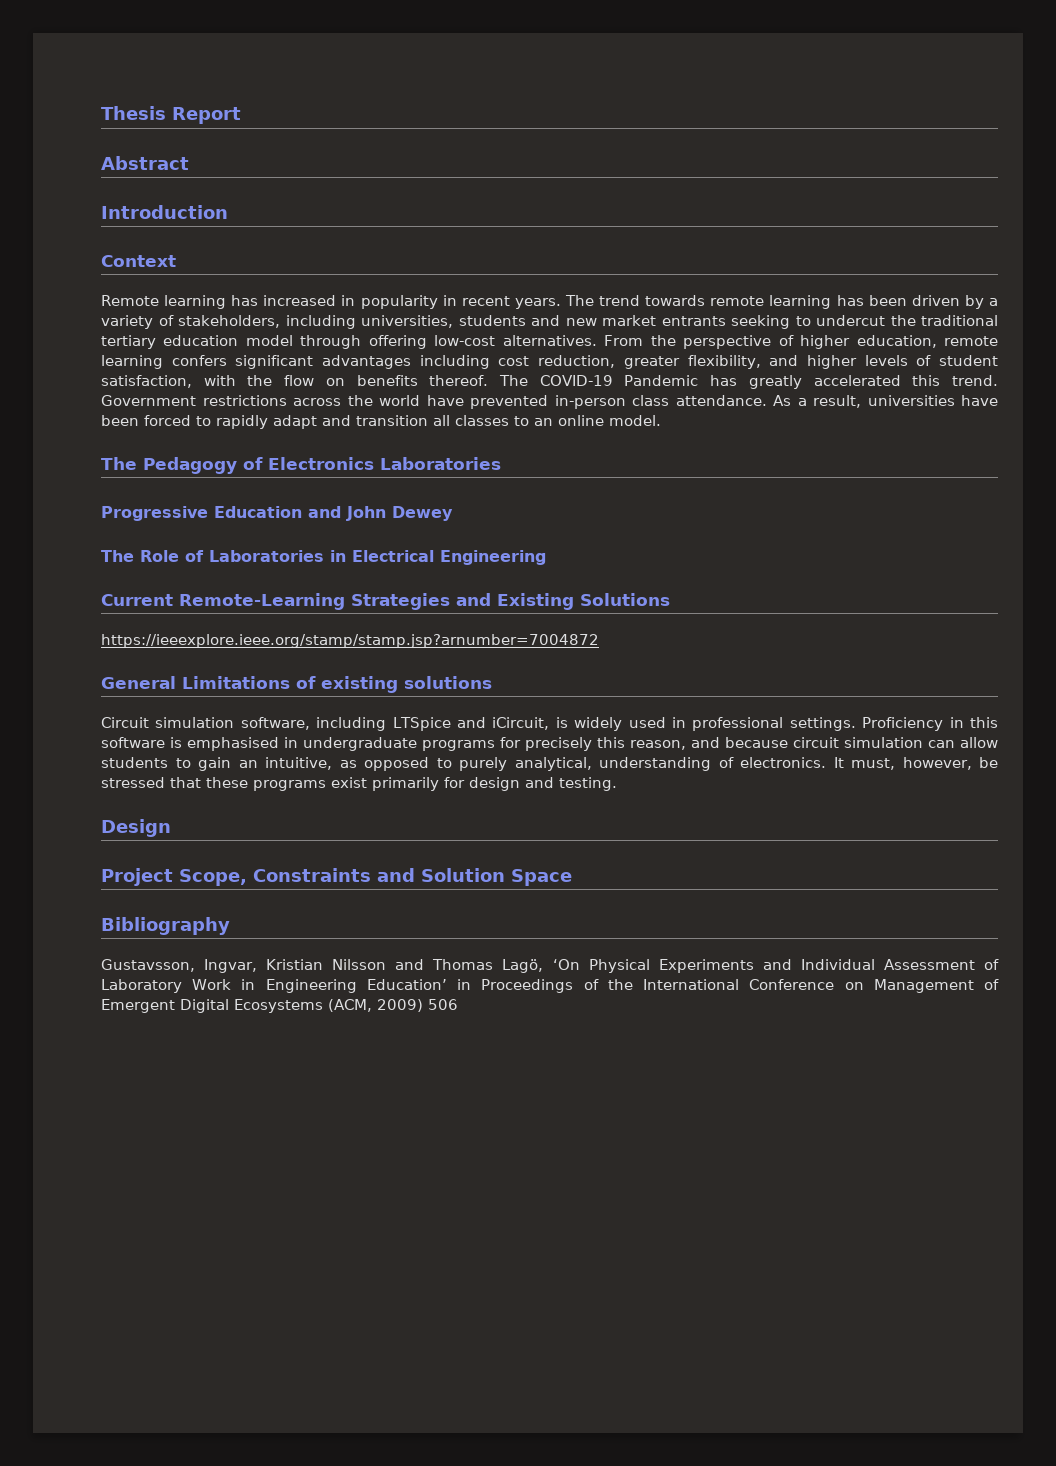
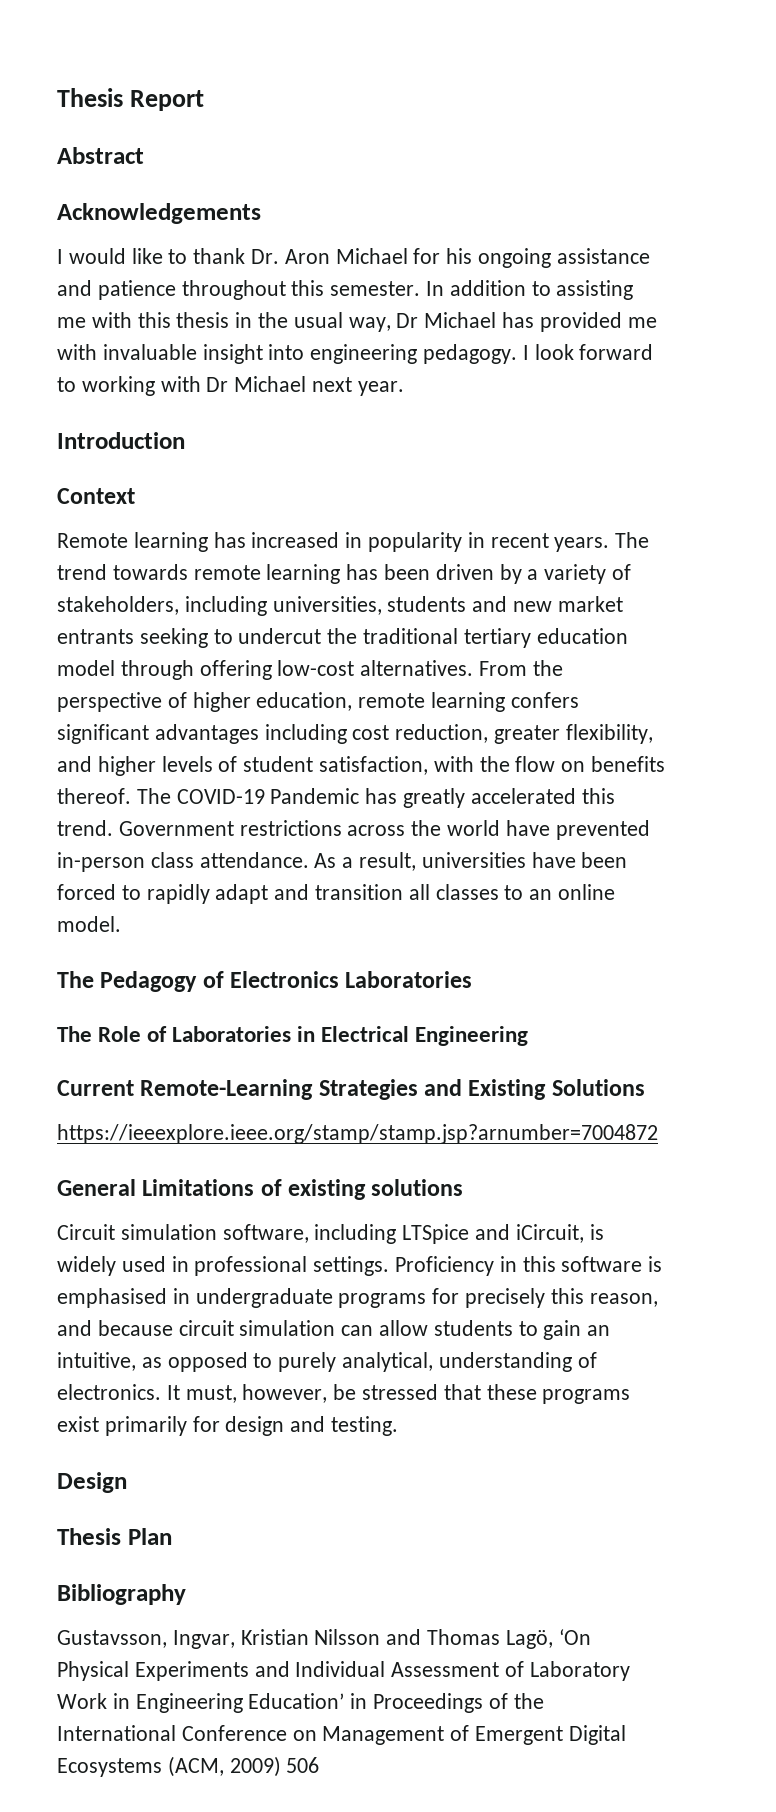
(189, 163) none -> [57,203,261,224] [57,248,650,268] [57,280,634,300] [57,312,657,332] [57,344,654,364] [57,376,404,396] // Acknowledgements // I would like to thank Dr. Aron Michael for his ongoing assistance and patience throughout this semester. In addition to assisting me with this thesis in the usual way, Dr Michael has provided me with invaluable insight into engineering pedagogy. I look forward to working with Dr Michael next year.
[101,506,453,521] // Progressive Education and John Dewey -> (473, 979) none
[101,868,572,886] Project Scope, Constraints and Solution Space -> [57,1528,172,1545] Thesis Plan

